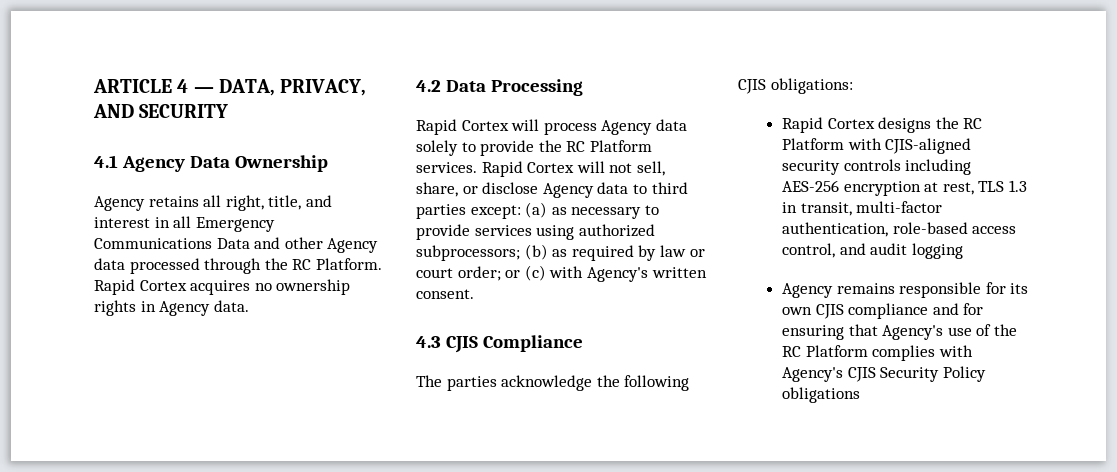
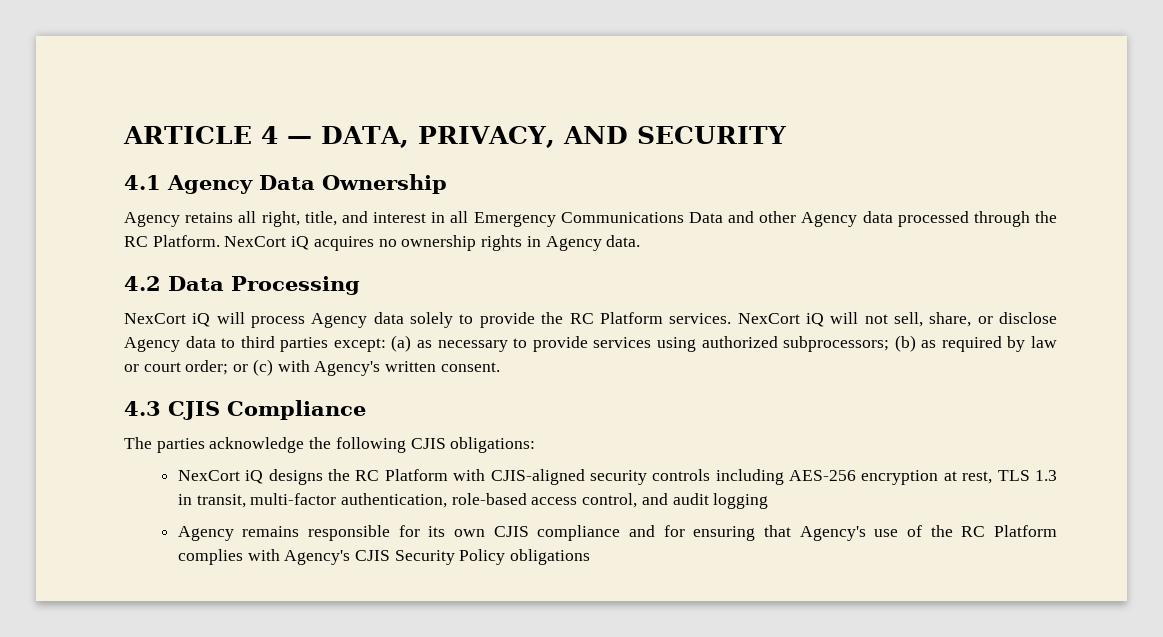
[94,279,187,295] Rapid Cortex -> [224,236,310,250] NexCort iQ
[416,119,509,135] Rapid Cortex -> [124,313,211,327] NexCort iQ
[481,161,575,177] Rapid Cortex -> [737,313,824,327] NexCort iQ
[781,117,875,133] Rapid Cortex -> [177,470,264,484] NexCort iQ

